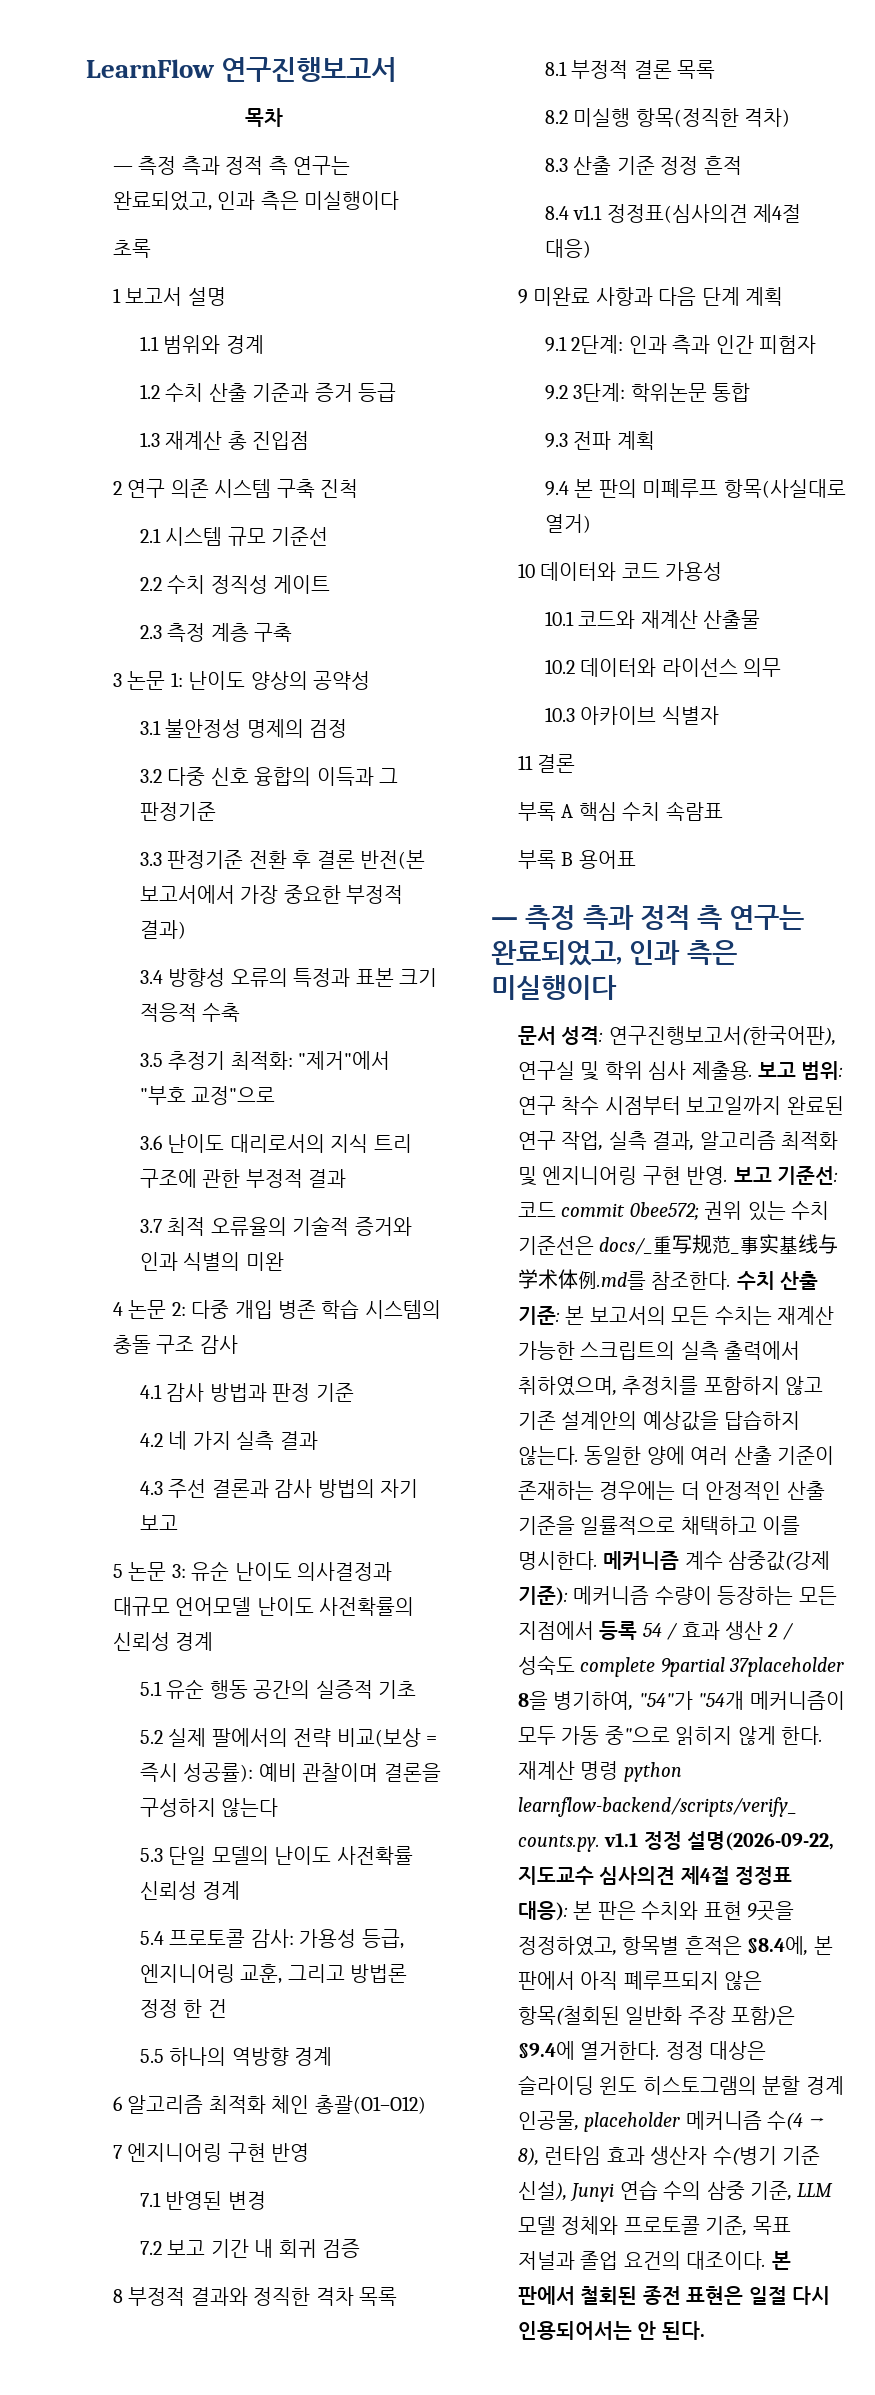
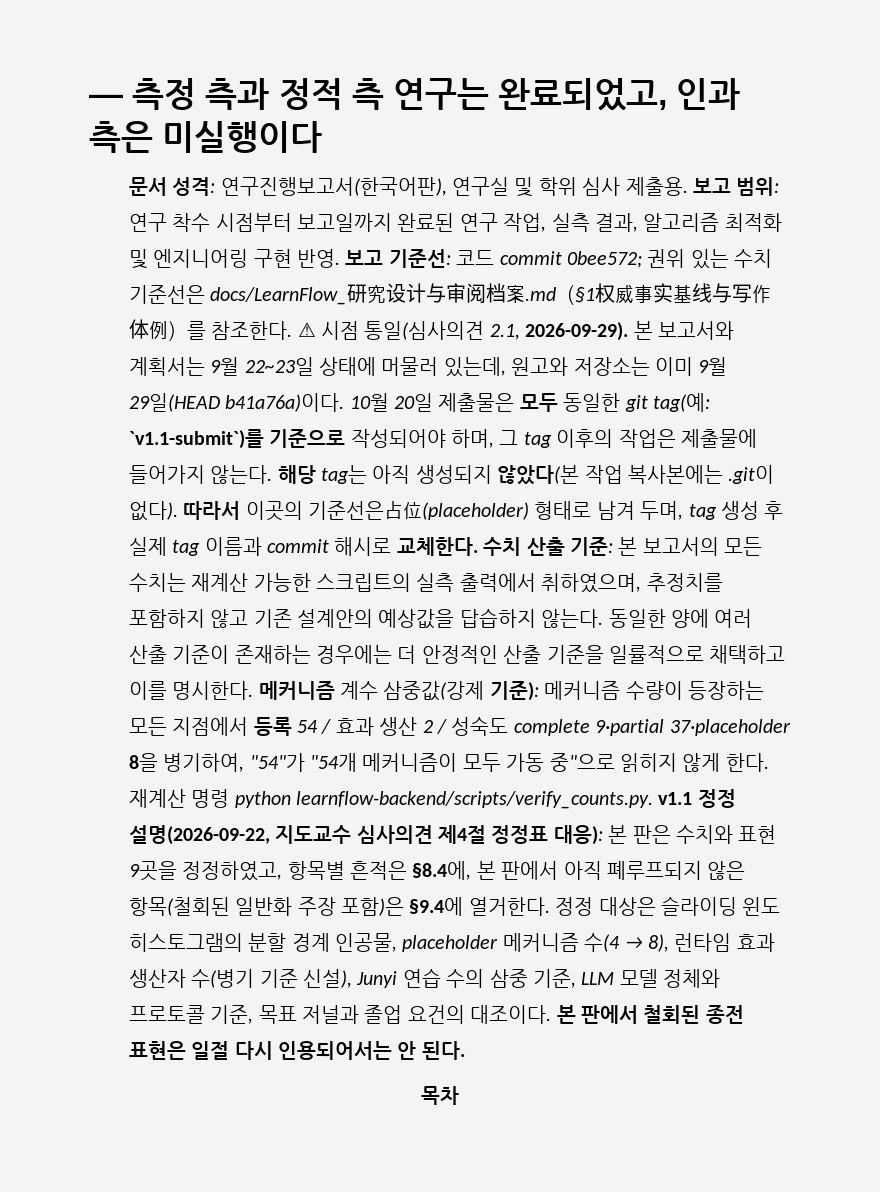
[86,57,397,82] [244,108,283,127] [113,156,351,175] [113,191,400,211] [113,239,152,258] [113,287,226,306] [140,335,264,354] [140,383,397,402] [140,431,310,450] [113,479,359,498] [140,527,329,546] [140,575,331,594] [140,623,293,642] [113,671,371,690] [140,719,348,738] [140,767,399,786] [140,802,217,821] [140,850,426,869] [140,885,404,904] [140,920,187,939] [140,968,438,987] [140,1003,241,1022] [140,1051,391,1070] [140,1086,276,1105] [140,1134,412,1153] [140,1169,347,1188] [140,1216,412,1236] [140,1252,284,1271] [113,1299,441,1319] [113,1335,238,1354] [140,1383,354,1402] [140,1431,318,1450] [140,1479,419,1498] [140,1515,179,1530] [113,1561,393,1581] [113,1597,415,1616] [113,1632,214,1651] [140,1679,417,1699] [140,1728,438,1747] [140,1763,441,1782] [140,1798,279,1817] [140,1846,413,1865] [140,1881,241,1900] [140,1929,404,1949] [140,1964,408,1984] [140,1999,227,2018] [140,2047,333,2066] [113,2095,426,2114] [113,2143,310,2162] [140,2191,266,2210] [140,2239,361,2258] [113,2287,398,2306] [545,60,716,79] [545,108,791,127] [545,156,742,175] [545,204,802,223] [545,239,592,258] [518,287,784,306] [545,335,817,354] [545,383,751,402] [545,431,655,450] [545,479,846,498] [545,514,592,533] [518,562,723,581] [545,610,761,629] [545,658,782,677] [545,706,719,725] [518,754,576,773] [518,801,723,821] [518,850,636,869] LearnFlow 연구진행보고서 // 목차 // — 측정 측과 정적 측 연구는 완료되었고, 인과 측은 미실행이다 // 초록 // 1 보고서 설명 // 1.1 범위와 경계 // 1.2 수치 산출 기준과 증거 등급 // 1.3 재계산 총 진입점 // 2 연구 의존 시스템 구축 진척 // 2.1 시스템 규모 기준선 // 2.2 수치 정직성 게이트 // 2.3 측정 계층 구축 // 3 논문 1: 난이도 양상의 공약성 // 3.1 불안정성 명제의 검정 // 3.2 다중 신호 융합의 이득과 그 판정기준 // 3.3 판정기준 전환 후 결론 반전(본 보고서에서 가장 중요한 부정적 결과) // 3.4 방향성 오류의 특정과 표본 크기 적응적 수축 // 3.5 추정기 최적화: "제거"에서 "부호 교정"으로 // 3.6 난이도 대리로서의 지식 트리 구조에 관한 부정적 결과 // 3.7 최적 오류율의 기술적 증거와 인과 식별의 미완 // 4 논문 2: 다중 개입 병존 학습 시스템의 충돌 구조 감사 // 4.1 감사 방법과 판정 기준 // 4.2 네 가지 실측 결과 // 4.3 주선 결론과 감사 방법의 자기 보고 // 5 논문 3: 유순 난이도 의사결정과 대규모 언어모델 난이도 사전확률의 신뢰성 경계 // 5.1 유순 행동 공간의 실증적 기초 // 5.2 실제 팔에서의 전략 비교(보상 = 즉시 성공률): 예비 관찰이며 결론을 구성하지 않는다 // 5.3 단일 모델의 난이도 사전확률 신뢰성 경계 // 5.4 프로토콜 감사: 가용성 등급, 엔지니어링 교훈, 그리고 방법론 정정 한 건 // 5.5 하나의 역방향 경계 // 6 알고리즘 최적화 체인 총괄(O1–O12) // 7 엔지니어링 구현 반영 // 7.1 반영된 변경 // 7.2 보고 기간 내 회귀 검증 // 8 부정적 결과와 정직한 격차 목록 // 8.1 부정적 결론 목록 // 8.2 미실행 항목(정직한 격차) // 8.3 산출 기준 정정 흔적 // 8.4 v1.1 정정표(심사의견 제4절 대응) // 9 미완료 사항과 다음 단계 계획 // 9.1 2단계: 인과 측과 인간 피험자 // 9.2 3단계: 학위논문 통합 // 9.3 전파 계획 // 9.4 본 판의 미폐루프 항목(사실대로 열거) // 10 데이터와 코드 가용성 // 10.1 코드와 재계산 산출물 // 10.2 데이터와 라이선스 의무 // 10.3 아카이브 식별자 // 11 결론 // 부록 A 핵심 수치 속람표 // 부록 B 용어표 // -> (89, 99) none
[599,1234,839,1255] [518,1269,732,1290] docs/_重写规范_事实基线与学术体例.md를 참조한다. -> [210,283,772,305] [128,319,734,341] [128,357,728,377] [128,393,710,412] [128,429,757,449] [128,465,775,485] [128,501,784,521] [128,537,478,556] docs/LearnFlow_研究设计与审阅档案.md（§1权威事实基线与写作体例）를 참조한다. ⚠ 시점 통일(심사의견 2.1, 2026-09-29). 본 보고서와 계획서는 9월 22~23일 상태에 머물러 있는데, 원고와 저장소는 이미 9월 29일(HEAD b41a76a)이다. 10월 20일 제출물은 모두 동일한 git tag(예: `v1.1-submit`)를 기준으로 작성되어야 하며, 그 tag 이후의 작업은 제출물에 들어가지 않는다. 해당 tag는 아직 생성되지 않았다(본 작업 복사본에는 .git이 없다). 따라서 이곳의 기준선은占位(placeholder) 형태로 남겨 두며, tag 생성 후 실제 tag 이름과 commit 해시로 교체한다.
(705, 2330) none -> [421,1086,459,1105] // 목차

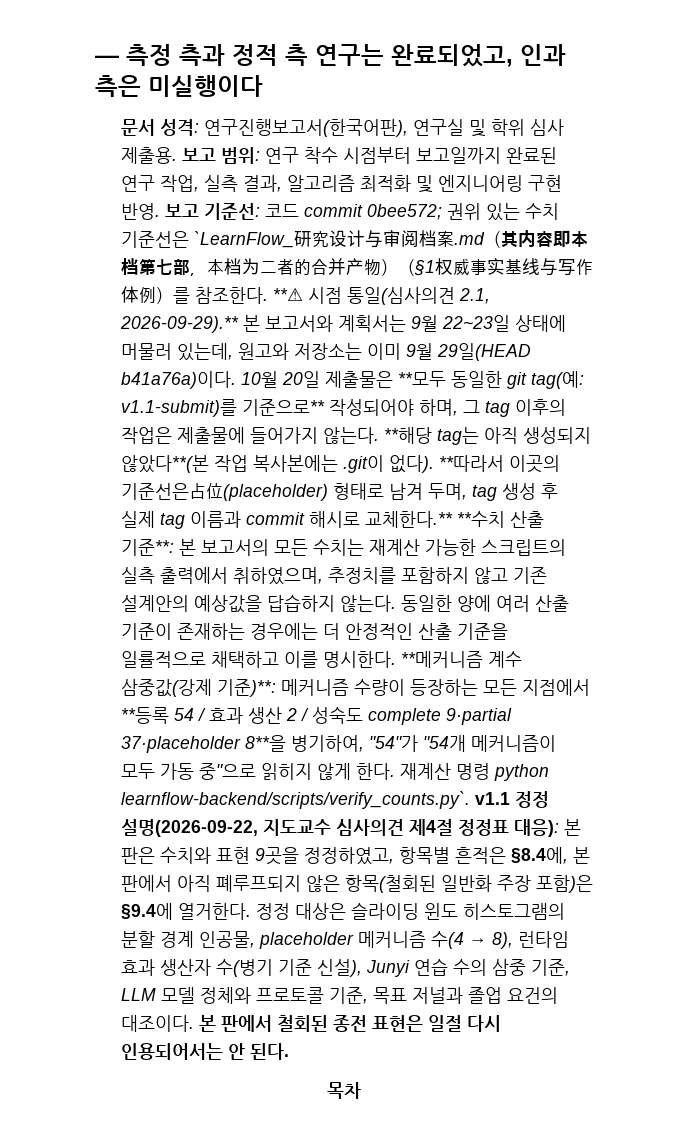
[210,287,348,305] docs/LearnFlow_ -> [193,231,294,248] `LearnFlow_
(576, 295) none -> [500,230,588,248] [120,258,415,276] 其内容即本档第七部，本档为二者的合并产物）（
[297,322,316,337] ⚠ -> [272,287,303,301] **⚠
[525,322,629,341] 2026-09-29). -> [119,316,239,333] 2026-09-29).**
[519,393,558,412] 모두 -> [397,371,446,387] **모두
[128,429,346,449] `v1.1-submit`)를 기준으로 -> [120,399,325,417] v1.1-submit)를 기준으로**
[277,465,316,484] 해당 -> [383,427,432,444] **해당
[497,465,580,485] 않았다(본 -> [120,455,209,473] 않았다**(본
[183,501,241,520] 따라서 -> [438,455,504,472] **따라서
[396,537,613,556] 교체한다. 수치 산출 기준: -> [364,511,544,528] [120,539,174,556] 교체한다.** **수치 산출 기준**:
[258,681,335,700] 메커니즘 -> [400,651,483,668] **메커니즘
[489,681,539,701] 기준): -> [216,679,276,697] 기준)**:
[253,717,292,736] 등록 -> [120,707,169,724] **등록
[128,753,158,772] 8을 -> [244,735,286,752] 8**을
[295,791,653,809] learnflow-backend/scripts/verify_counts.py. -> [120,791,470,809] learnflow-backend/scripts/verify_counts.py`.

